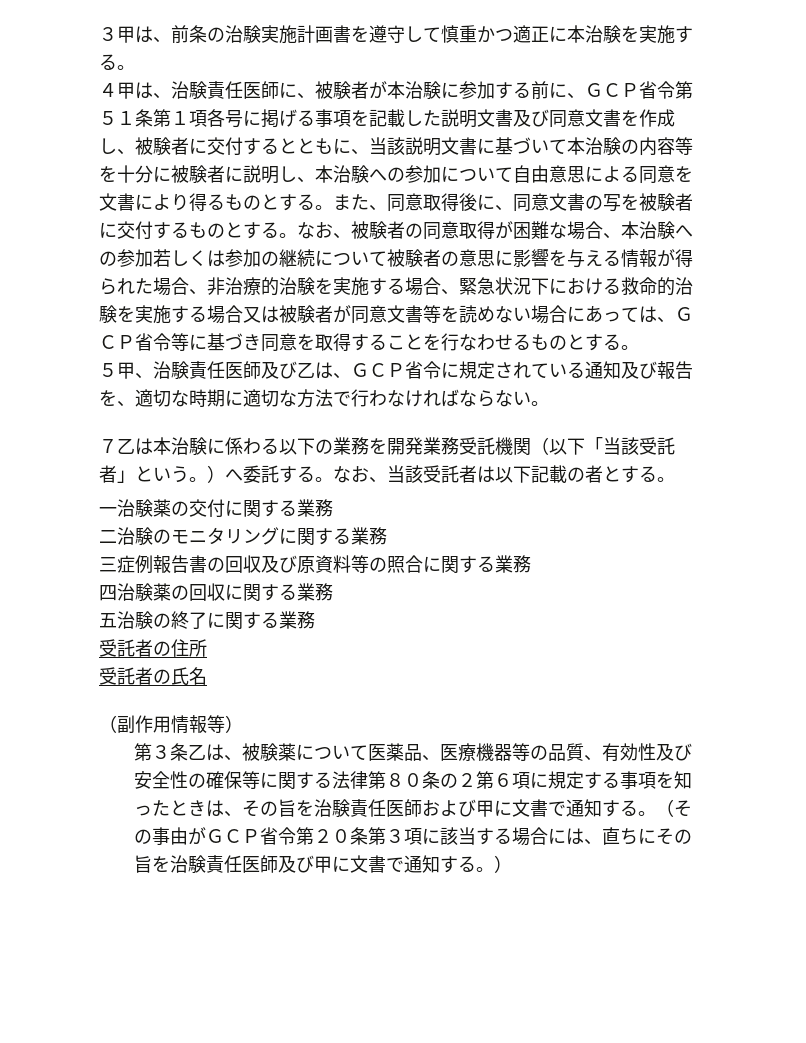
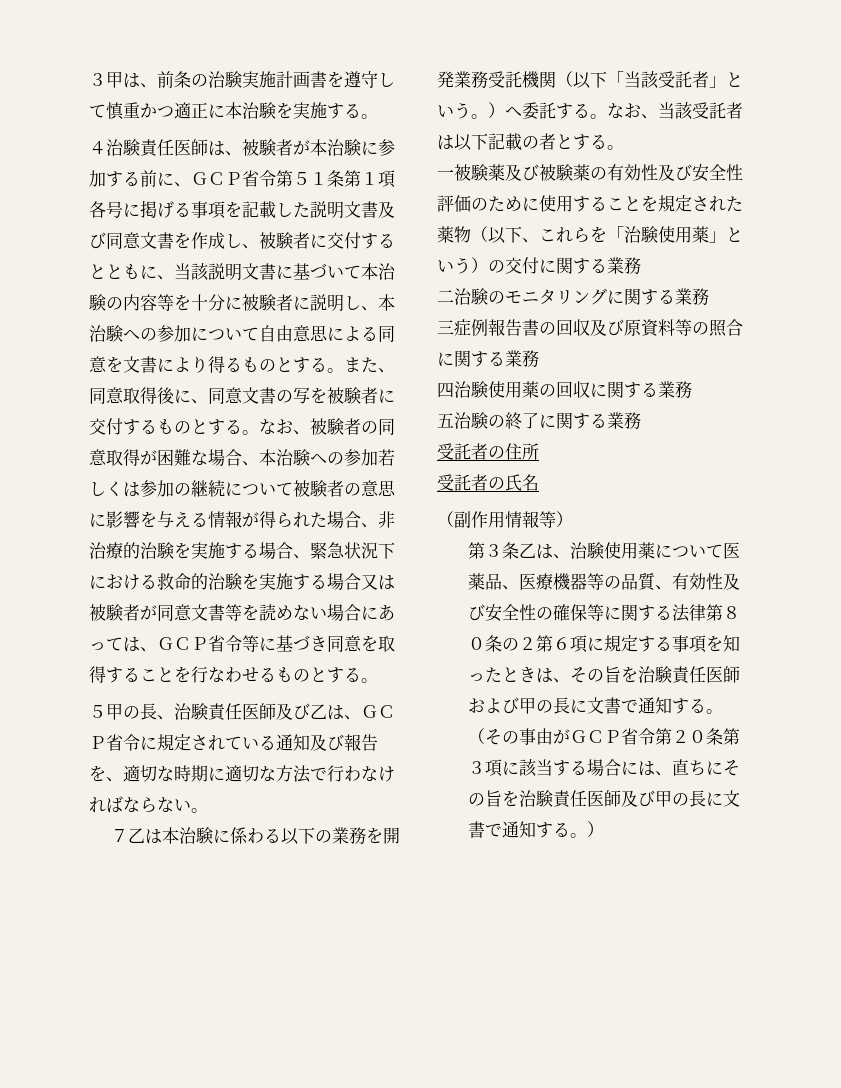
[117,81,297,100] 甲は、治験責任医師に -> [106,139,225,157] 治験責任医師は
(135, 370) none -> [123,703,157,720] の長
[117,499,171,518] 治験薬 -> [454,164,743,182] [437,195,743,212] [437,226,743,244] [437,257,488,274] 被験薬及び被験薬の有効性及び安全性評価のために使用することを規定された薬物（以下、これらを「治験使用薬」という）
(153, 592) none -> [488,381,522,398] 使用
[241,743,278,762] 被験 -> [570,542,639,559] 治験使用
(494, 808) none -> [536,697,571,714] の長
(332, 864) none -> [672,790,707,807] の長

